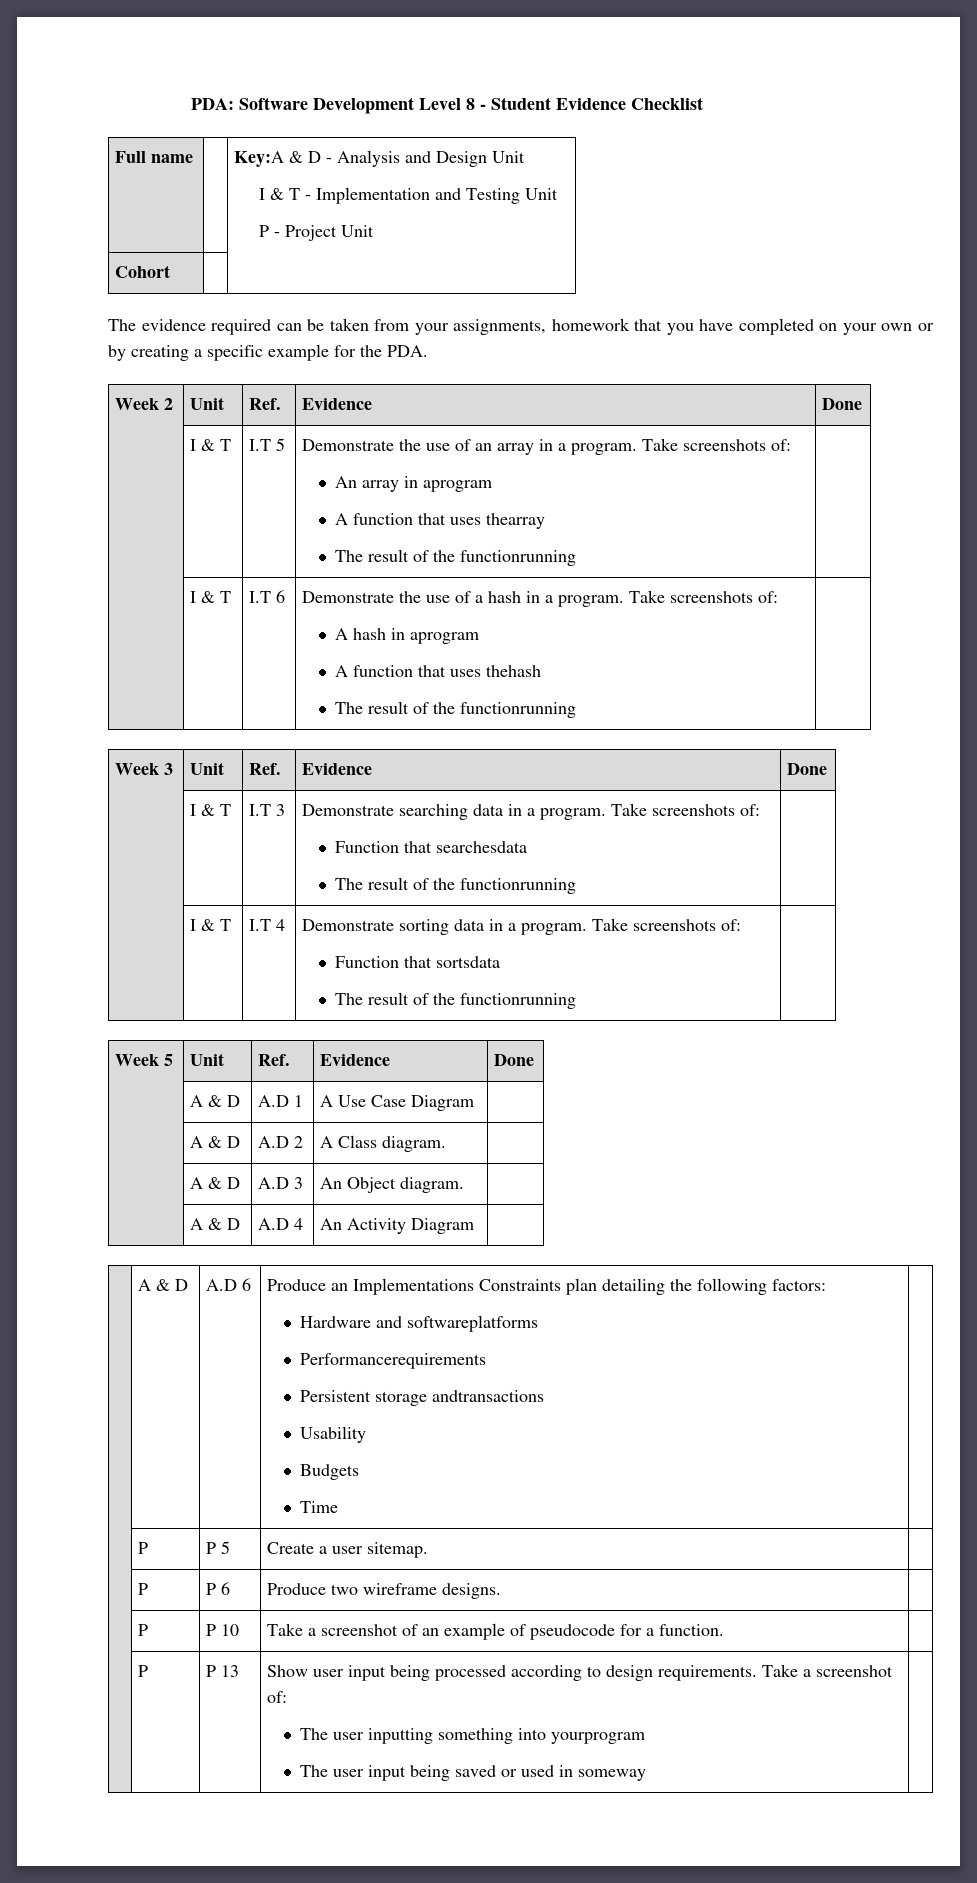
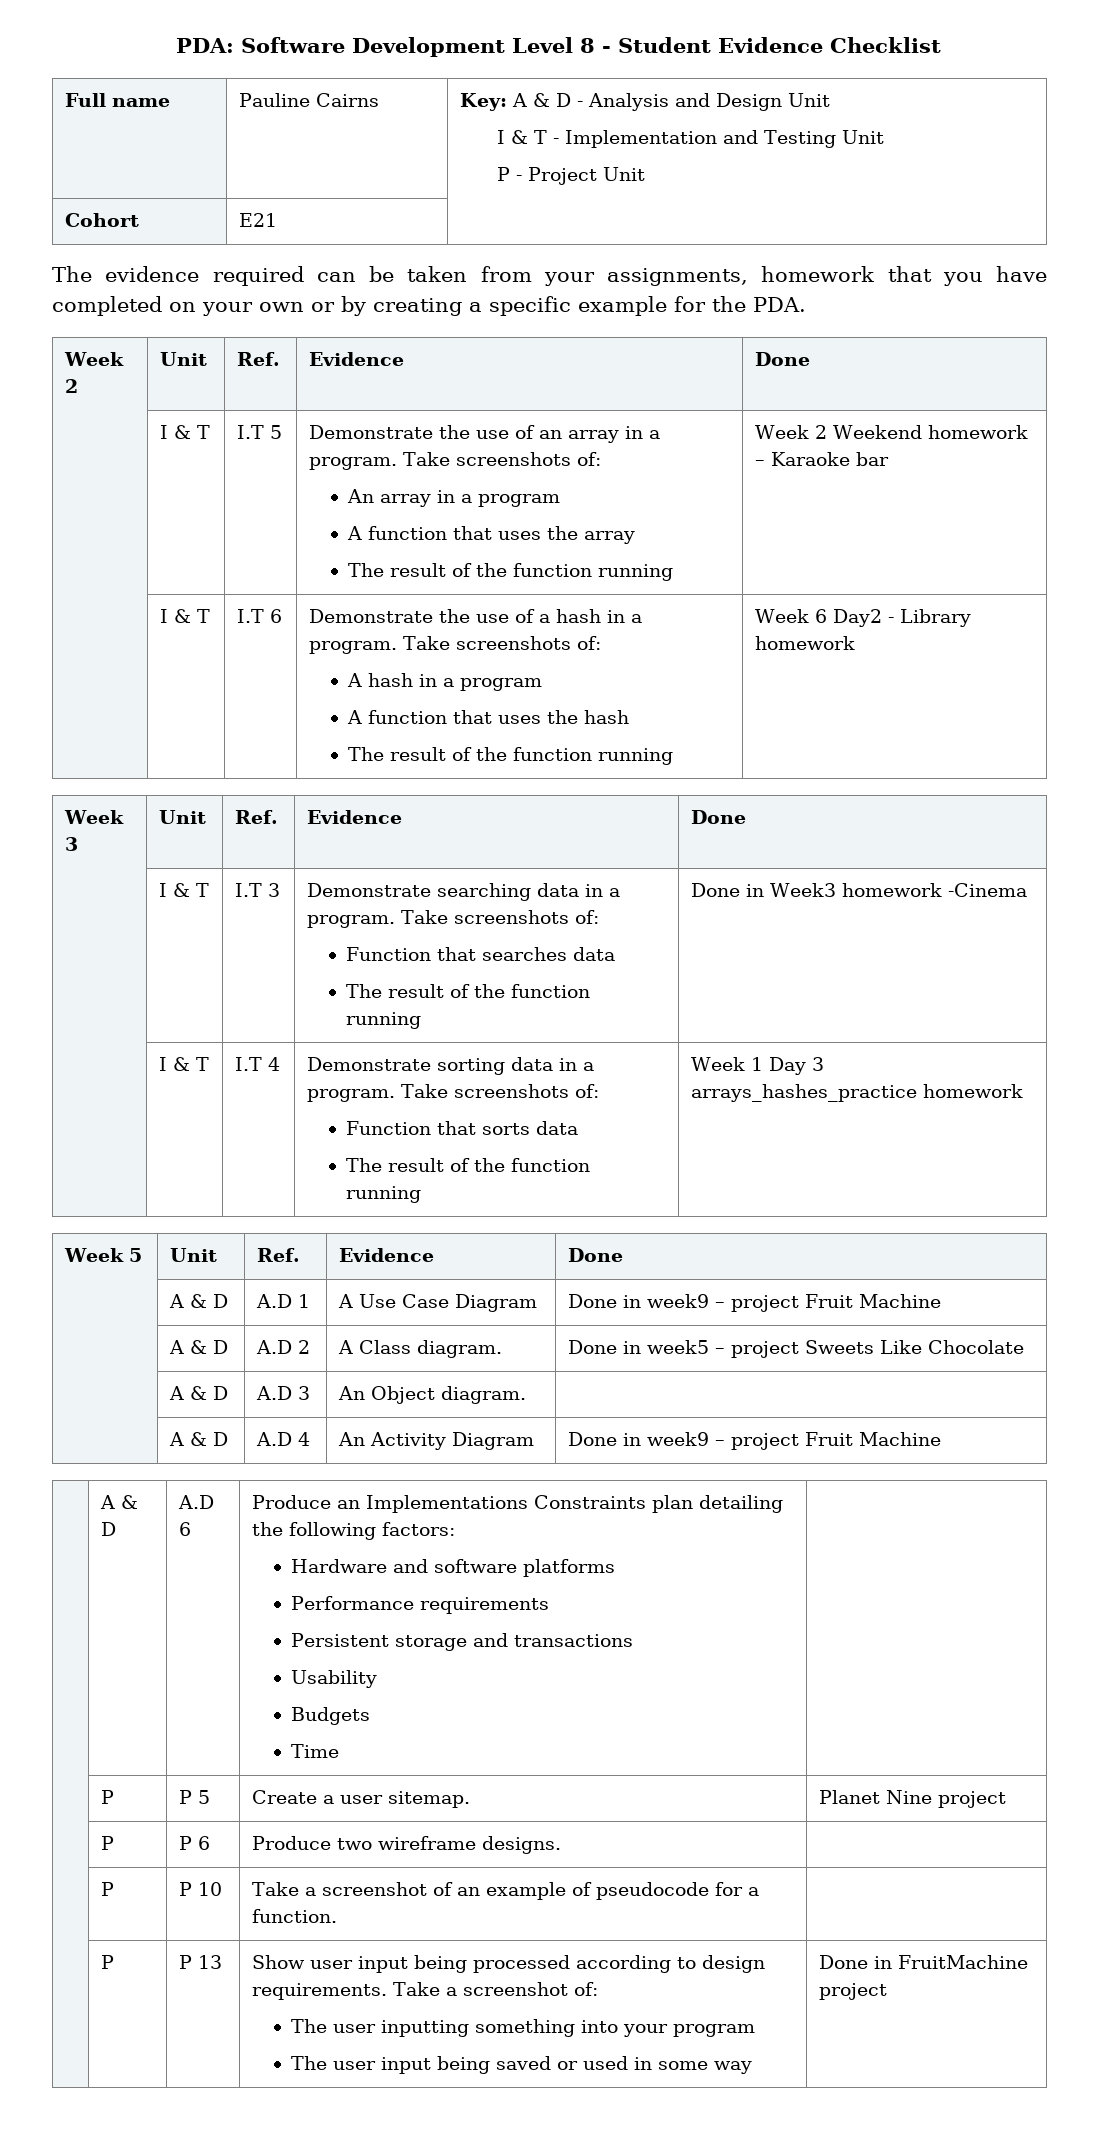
[234,151,285,167] | Key:A -> [239,93,380,107] [460,93,528,111] Pauline Cairns | Key: A
(171, 271) none -> [239,213,278,227] E21
[422,480,492,492] [334,513,545,529] [334,549,576,566] aprogram // A function that uses thearray // The result of the functionrunning | -> [461,494,561,507] [347,526,636,544] [348,563,674,581] [755,425,1029,439] [755,452,890,466] a program // A function that uses the array // The result of the function running | Week 2 Weekend homework – Karaoke bar
[409,632,479,644] [334,665,541,677] [334,701,576,718] aprogram // A function that uses thehash // The result of the functionrunning | -> [443,678,543,691] [347,710,630,724] [348,747,674,765] [755,609,972,627] [755,636,856,650] a program // A function that uses the hash // The result of the function running | Week 6 Day2 - Library homework
[435,841,527,853] [334,877,576,894] searchesdata // The result of the functionrunning | -> [482,947,616,961] [346,984,591,998] [346,1012,422,1029] [691,883,1028,897] searches data // The result of the function running | Done in Week3 homework -Cinema
[435,956,500,968] [334,992,576,1009] sortsdata // The result of the functionrunning | -> [482,1121,579,1135] [346,1158,591,1172] [346,1186,422,1203] [691,1057,825,1075] [691,1084,1024,1102] sorts data // The result of the function running | Week 1 Day 3 arrays_hashes_practice homework
(475, 1103) none -> [568,1294,942,1312] Done in week9 – project Fruit Machine
(447, 1144) none -> [568,1340,1025,1358] Done in week5 – project Sweets Like Chocolate
(475, 1226) none -> [568,1432,942,1450] Done in week9 – project Fruit Machine
[406,1315,538,1332] [299,1353,486,1369] softwareplatforms // Performancerequirements -> [434,1559,616,1577] [291,1596,550,1614] software platforms // Performance requirements
[431,1390,544,1402] andtransactions -> [473,1633,634,1647] and transactions
(429, 1550) none -> [819,1790,1007,1808] Planet Nine project
[550,1732,645,1744] yourprogram -> [623,2024,756,2037] your program
[577,1769,646,1781] someway | -> [658,2061,753,2074] [819,1955,1029,1969] [819,1983,888,2000] some way | Done in FruitMachine project

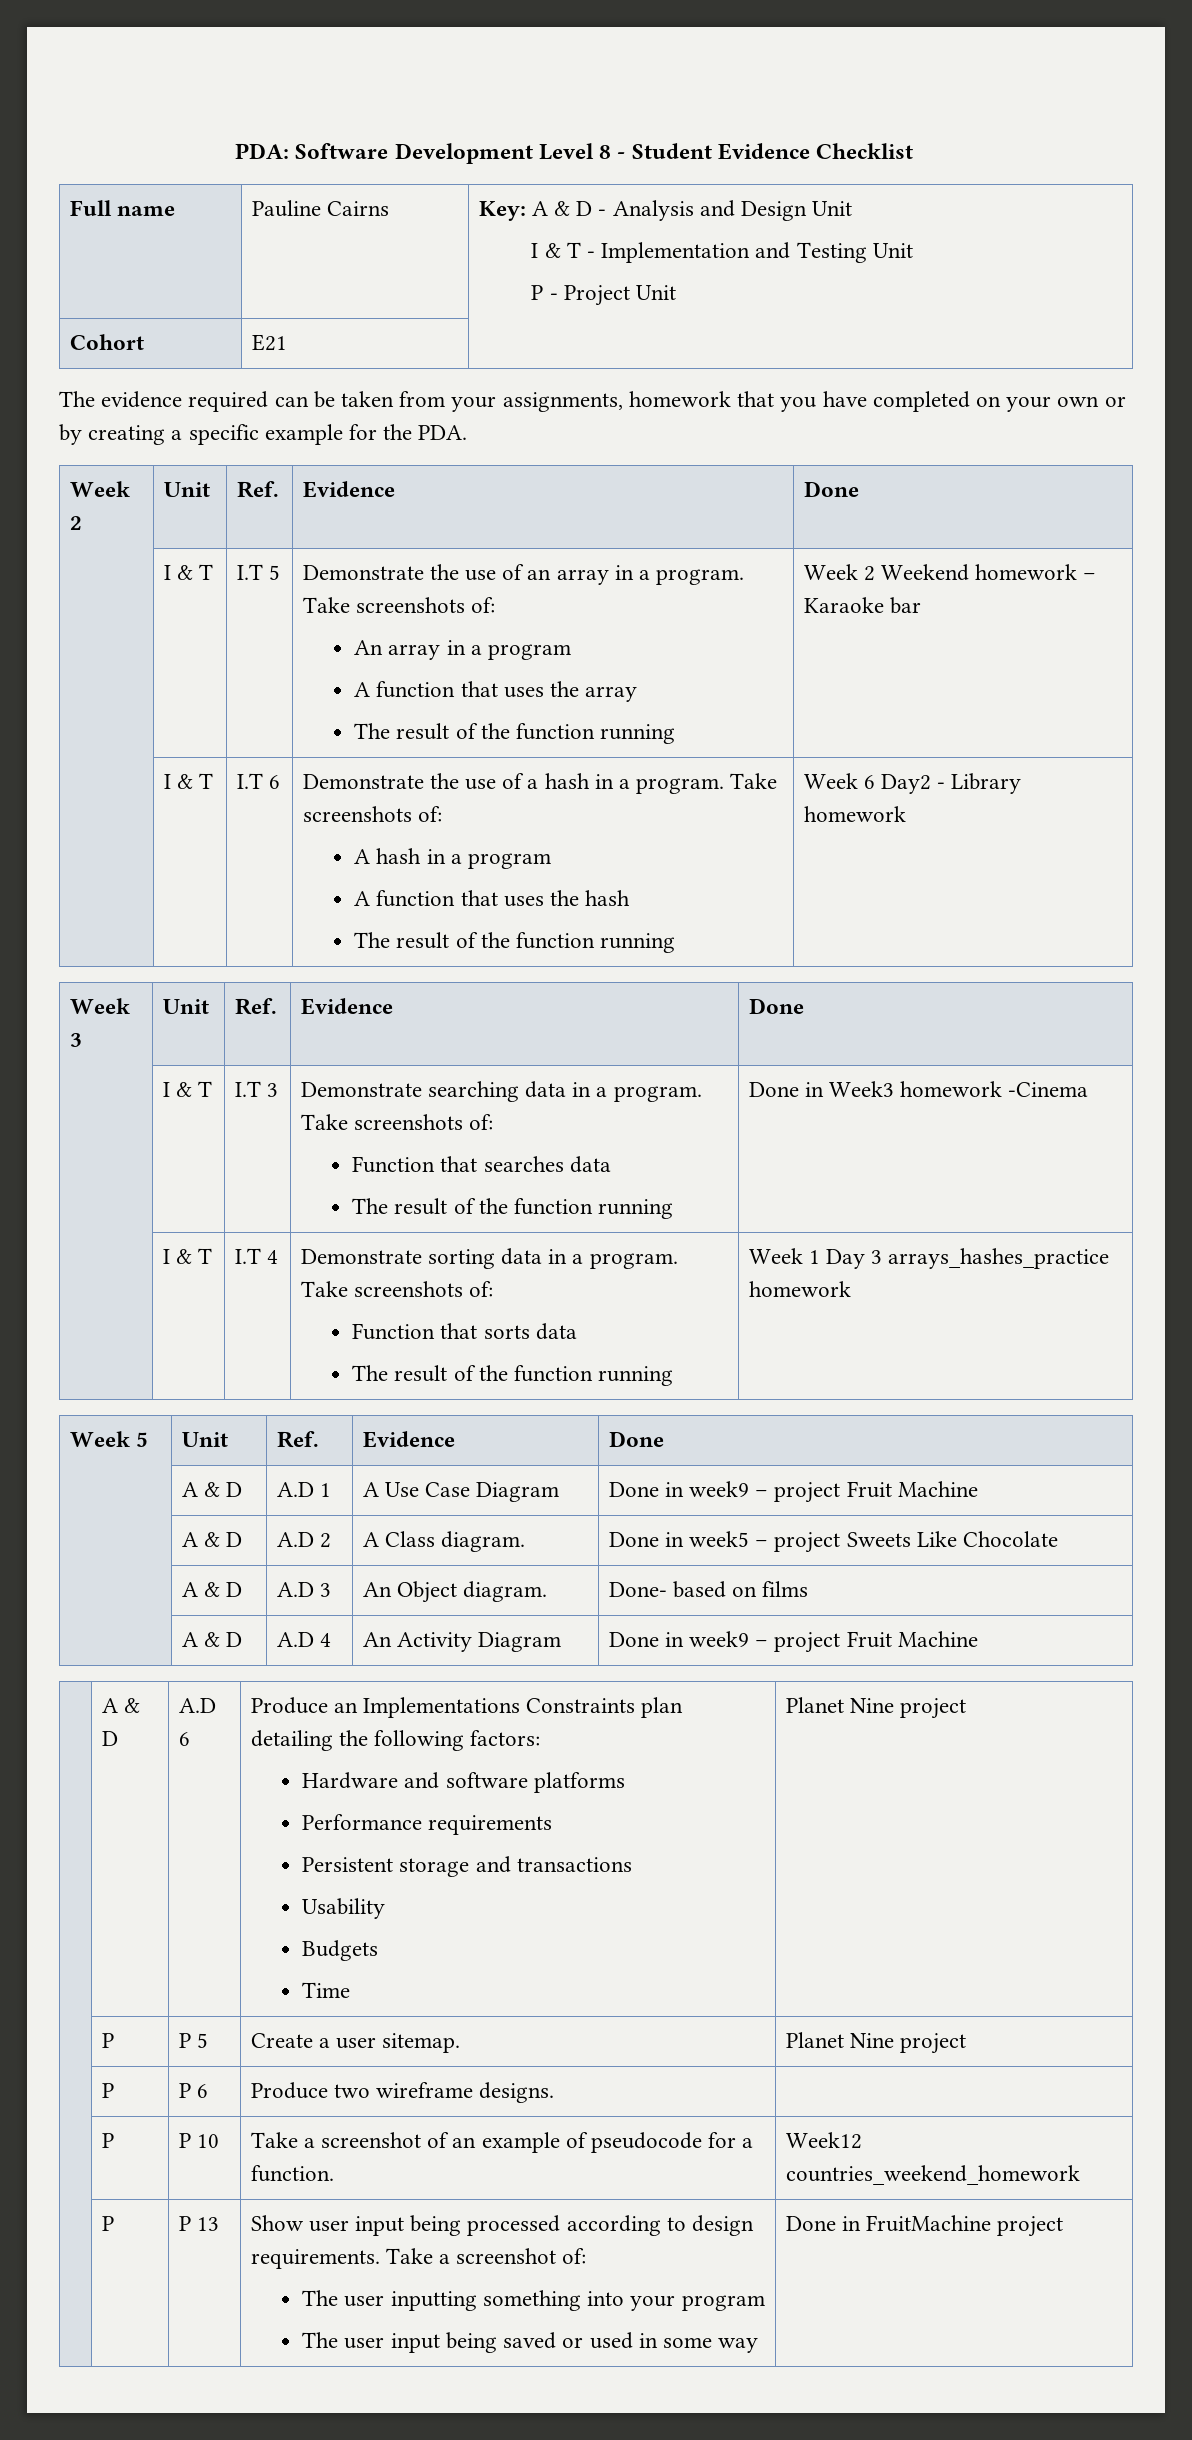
(527, 1395) none -> [608,1581,809,1598] Done- based on films
(340, 1751) none -> [785,1697,966,1719] Planet Nine project
(338, 1916) none -> [785,2132,862,2149] [785,2165,1080,2185] Week12 countries_weekend_homework

